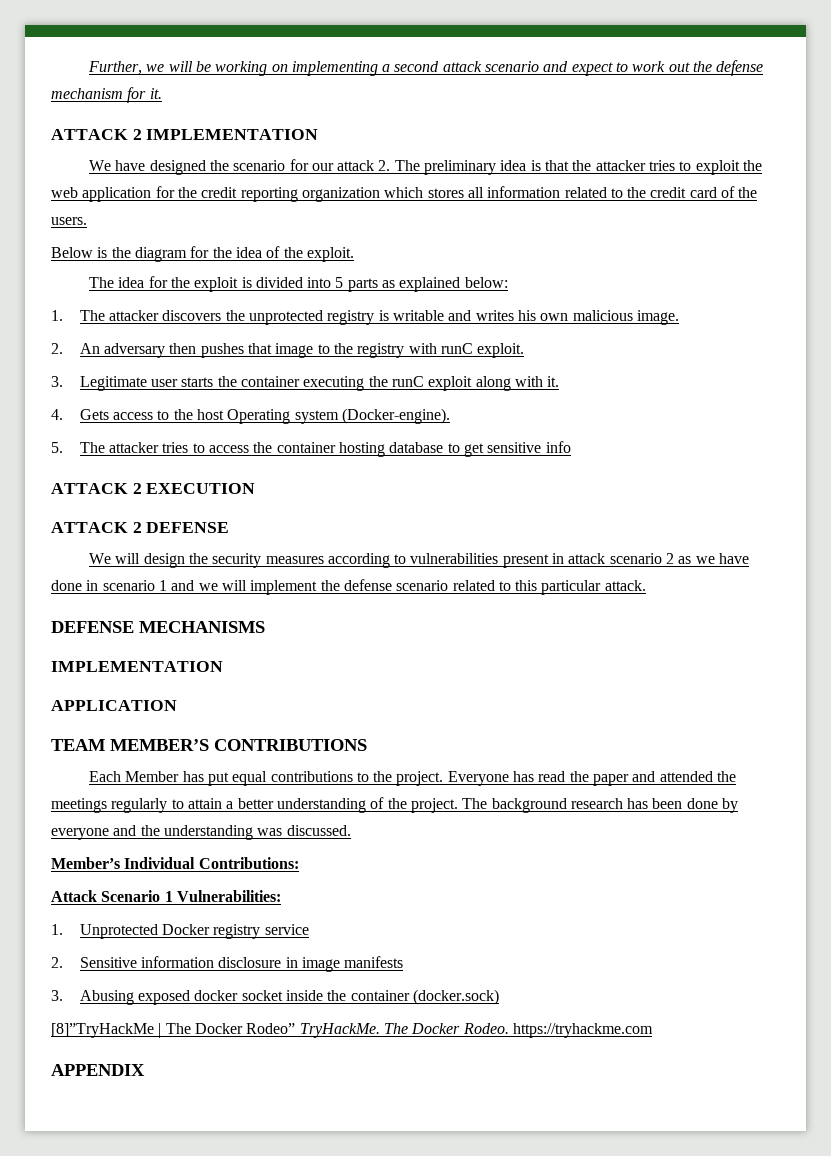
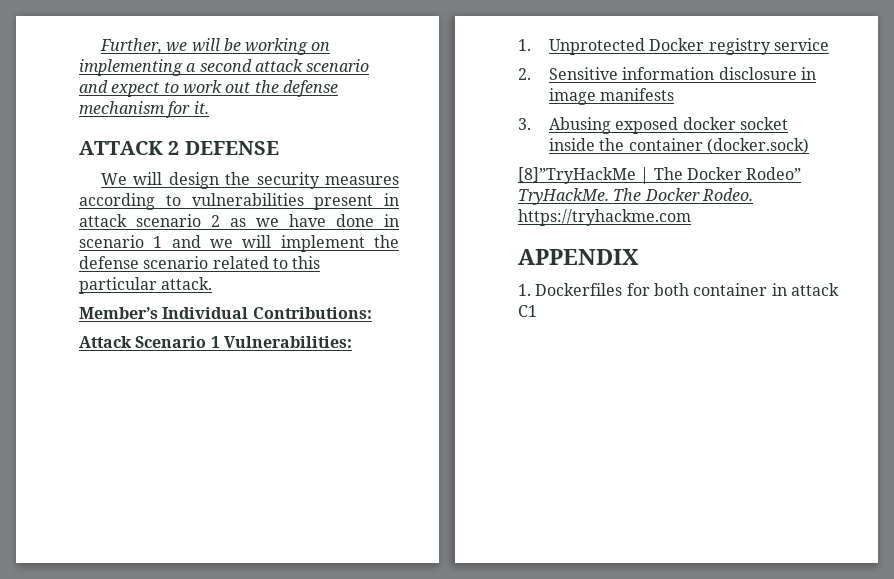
[51,129,319,140] [88,159,763,175] [51,186,758,202] [51,217,87,225] [51,246,354,262] [88,276,508,292] [51,310,679,325] [51,343,525,358] [51,376,560,391] [51,408,450,424] [51,441,571,457] [51,483,256,494] // ATTACK 2 IMPLEMENTATION // We have designed the scenario for our attack 2. The preliminary idea is that the attacker tries to exploit the web application for the credit reporting organization which stores all information related to the credit card of the users. // Below is the diagram for the idea of the exploit. // The idea for the exploit is divided into 5 parts as explained below: // 1. The attacker discovers the unprotected registry is writable and writes his own malicious image. // 2. An adversary then pushes that image to the registry with runC exploit. // 3. Legitimate user starts the container executing the runC exploit along with it. // 4. Gets access to the host Operating system (Docker-engine). // 5. The attacker tries to access the container hosting database to get sensitive info // ATTACK 2 EXECUTION -> (209, 107) none
[51,621,265,633] [51,661,223,672] [51,700,177,711] [51,739,367,751] [88,771,737,786] [51,797,739,813] [51,825,351,840] // DEFENSE MECHANISMS // IMPLEMENTATION // APPLICATION // TEAM MEMBER’S CONTRIBUTIONS // Each Member has put equal contributions to the project. Everyone has read the paper and attended the meetings regularly to attain a better understanding of the project. The background research has been done by everyone and the understanding was discussed. -> (213, 283) none
(145, 1070) none -> [518,283,839,296] [518,305,537,317] // 1. Dockerfiles for both container in attack C1

